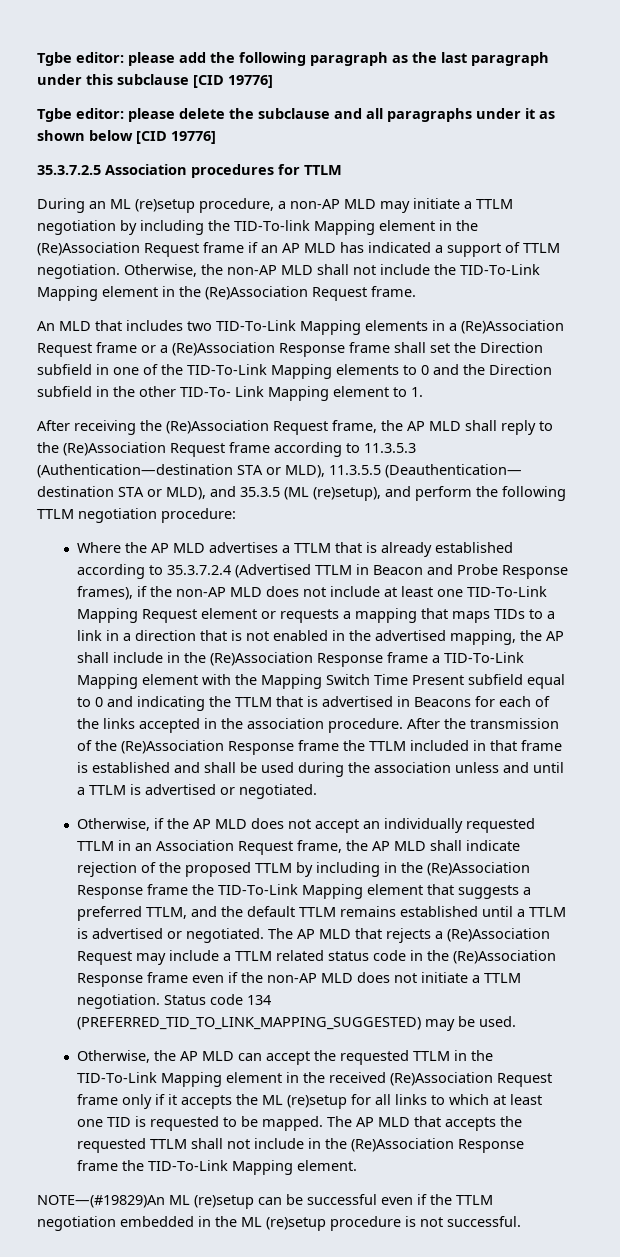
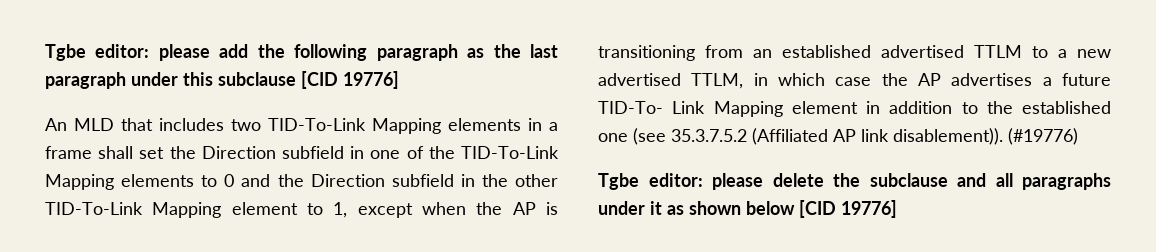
[37,108,555,122] [37,130,216,144] [37,164,342,178] [37,198,513,213] [37,220,478,235] [37,242,560,257] [37,264,540,279] [37,286,416,301] // Tgbe editor: please delete the subclause and all paragraphs under it as shown below [CID 19776] // 35.3.7.2.5 Association procedures for TTLM // During an ML (re)setup procedure, a non-AP MLD may initiate a TTLM negotiation by including the TID-To-link Mapping element in the (Re)Association Request frame if an AP MLD has indicated a support of TTLM negotiation. Otherwise, the non-AP MLD shall not include the TID-To-Link Mapping element in the (Re)Association Request frame. -> (399, 80) none
[461,320,564,334] [37,342,345,357] (Re)Association Request frame or a (Re)Association Response -> (558, 126) none
[180,386,423,401] [37,420,553,435] [37,442,416,457] [37,464,522,478] [37,486,566,501] [37,508,236,523] [77,542,514,557] [77,564,569,579] [77,586,548,600] [77,608,556,623] [77,630,565,645] [77,652,525,667] [77,674,566,689] [77,696,551,711] [77,718,560,733] [77,740,563,755] [77,762,565,777] [77,784,318,799] [77,818,536,833] [77,840,521,855] [77,862,531,877] [77,884,532,899] [77,906,567,921] [77,928,551,943] [77,950,557,965] [77,972,522,987] [77,994,272,1009] [77,1016,517,1031] [77,1050,494,1065] [77,1072,553,1087] [77,1094,543,1109] [77,1116,523,1131] [77,1138,525,1153] [77,1160,358,1175] [37,1194,493,1209] [37,1216,521,1231] TID-To- Link Mapping element to 1. // After receiving the (Re)Association Request frame, the AP MLD shall reply to the (Re)Association Request frame according to 11.3.5.3 (Authentication—destination STA or MLD), 11.3.5.5 (Deauthentication— destination STA or MLD), and 35.3.5 (ML (re)setup), and perform the following TTLM negotiation procedure: // Where the AP MLD advertises a TTLM that is already established according to 35.3.7.2.4 (Advertised TTLM in Beacon and Probe Response frames), if the non-AP MLD does not include at least one TID-To-Link Mapping Request element or requests a mapping that maps TIDs to a link in a direction that is not enabled in the advertised mapping, the AP shall include in the (Re)Association Response frame a TID-To-Link Mapping element with the Mapping Switch Time Present subfield equal to 0 and indicating the TTLM that is advertised in Beacons for each of the links accepted in the association procedure. After the transmission of the (Re)Association Response frame the TTLM included in that frame is established and shall be used during the association unless and until a TTLM is advertised or negotiated. // Otherwise, if the AP MLD does not accept an individually requested TTLM in an Association Request frame, the AP MLD shall indicate rejection of the proposed TTLM by including in the (Re)Association Response frame the TID-To-Link Mapping element that suggests a preferred TTLM, and the default TTLM remains established until a TTLM is advertised or negotiated. The AP MLD that rejects a (Re)Association Request may include a TTLM related status code in the (Re)Association Response frame even if the non-AP MLD does not initiate a TTLM negotiation. Status code 134 (PREFERRED_TID_TO_LINK_MAPPING_SUGGESTED) may be used. // Otherwise, the AP MLD can accept the requested TTLM in the TID-To-Link Mapping element in the received (Re)Association Request frame only if it accepts the ML (re)setup for all links to which at least one TID is requested to be mapped. The AP MLD that accepts the requested TTLM shall not include in the (Re)Association Response frame the TID-To-Link Mapping element. // NOTE—(#19829)An ML (re)setup can be successful even if the TTLM negotiation embedded in the ML (re)setup procedure is not successful. -> [45,202,558,218] [598,45,1111,61] [598,73,1111,89] [598,101,1111,117] [598,128,1078,145] [598,173,1111,190] [598,200,897,218] TID-To-Link Mapping element to 1, except when the AP is transitioning from an established advertised TTLM to a new advertised TTLM, in which case the AP advertises a future TID-To- Link Mapping element in addition to the established one (see 35.3.7.5.2 (Affiliated AP link disablement)). (#19776) // Tgbe editor: please delete the subclause and all paragraphs under it as shown below [CID 19776]

